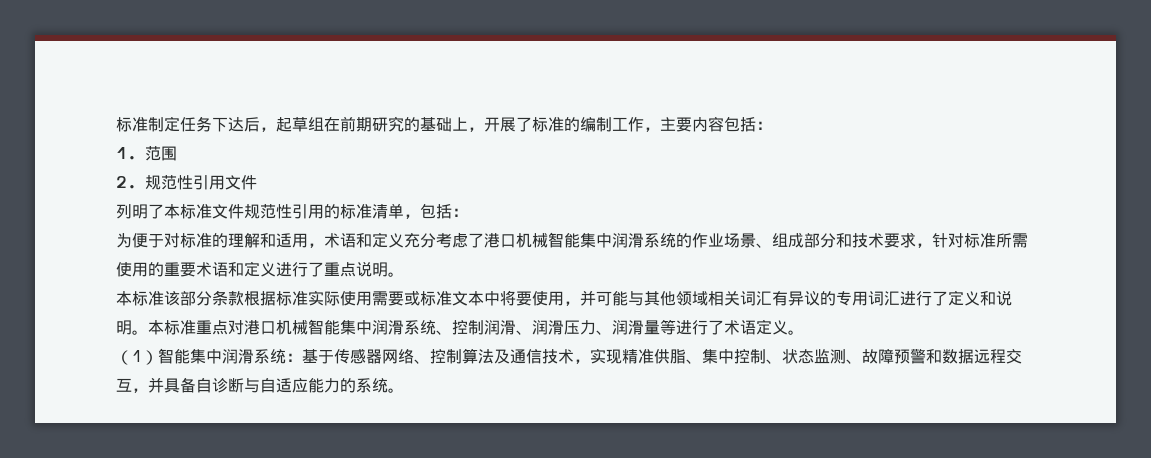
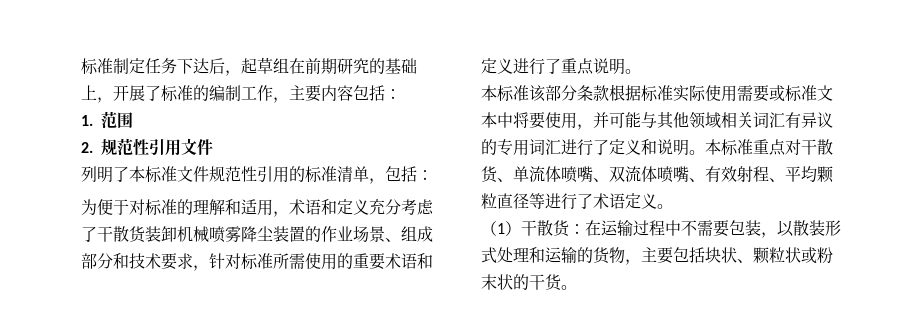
[484,232,676,248] 港口机械智能集中润滑系统 -> [97,226,305,243] 干散货装卸机械喷雾降尘装置
[244,319,660,335] 港口机械智能集中润滑系统、控制润滑、润滑压力、润滑量 -> [801,139,833,155] [481,166,834,183] [481,193,529,209] 干散货、单流体喷嘴、双流体喷嘴、有效射程、平均颗粒直径
[158,348,1022,364] [116,377,388,393] 智能集中润滑系统：基于传感器网络、控制算法及通信技术，实现精准供脂、集中控制、状态监测、故障预警和数据远程交互，并具备自诊断与自适应能力的系统 -> [521,220,841,238] [481,247,833,265] [481,274,562,291] 干散货：在运输过程中不需要包装，以散装形式处理和运输的货物，主要包括块状、颗粒状或粉末状的干货

